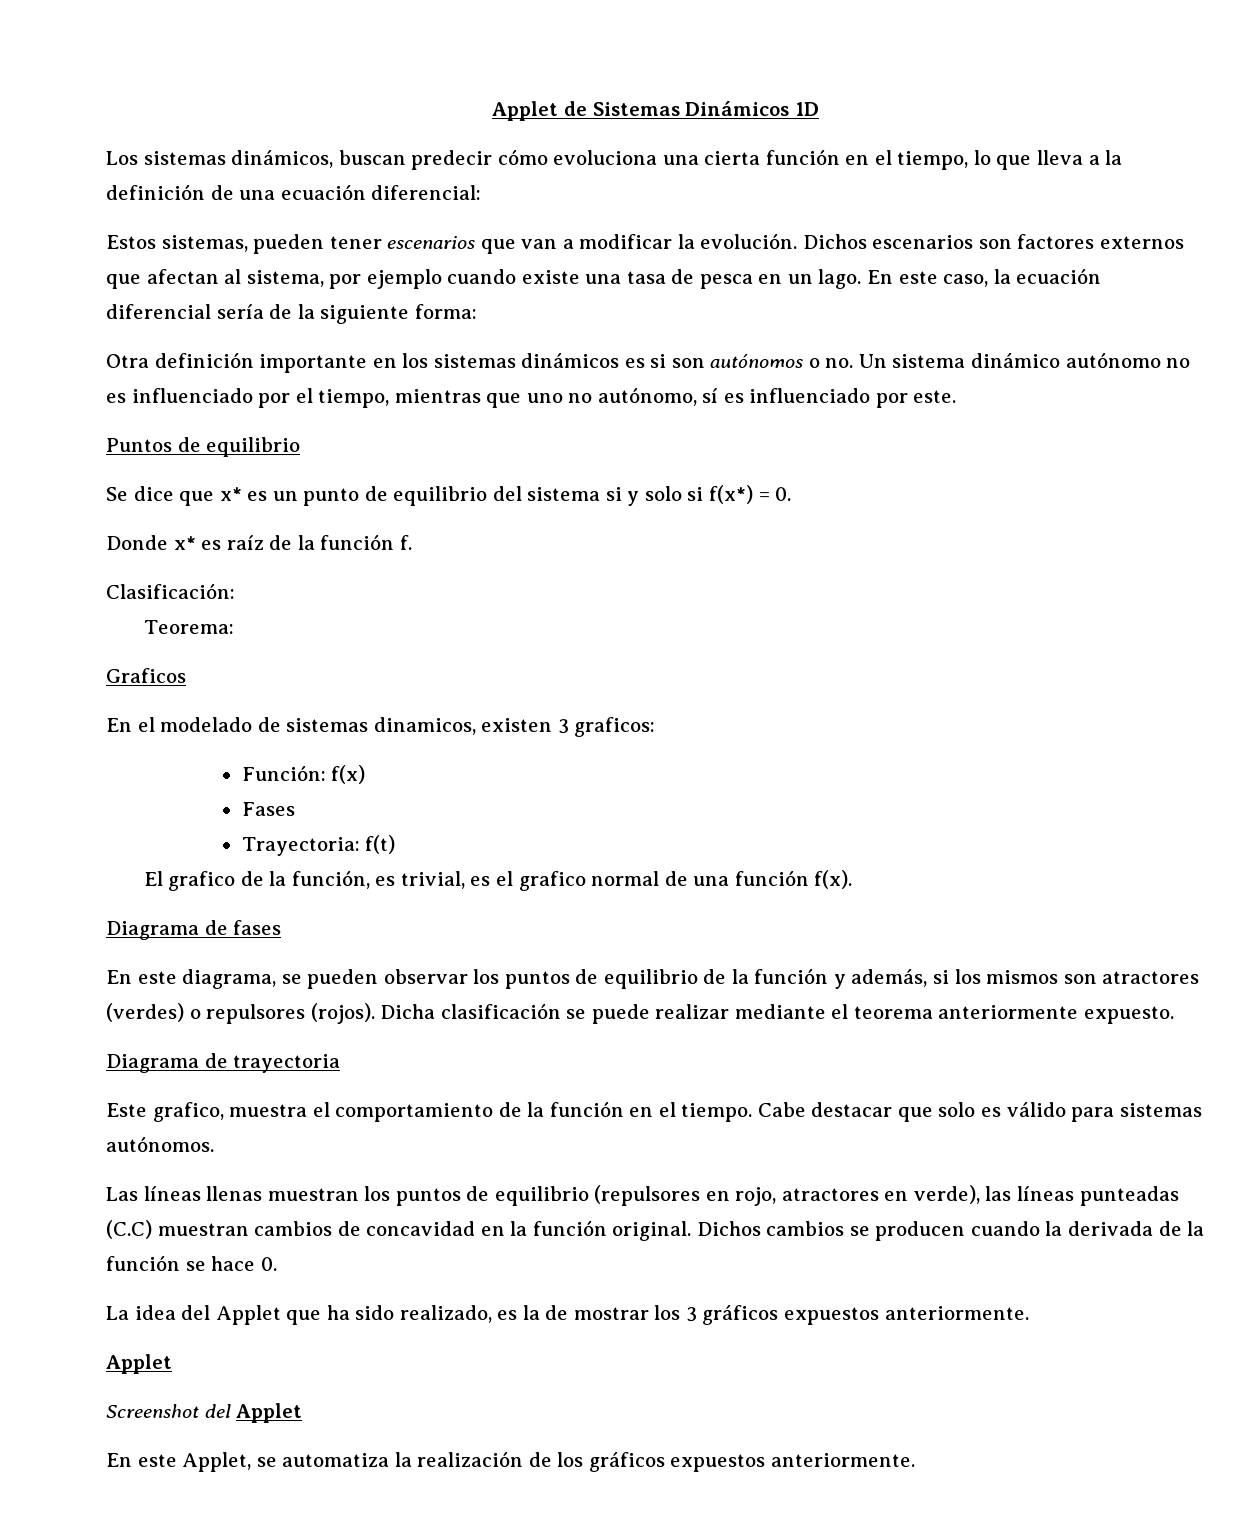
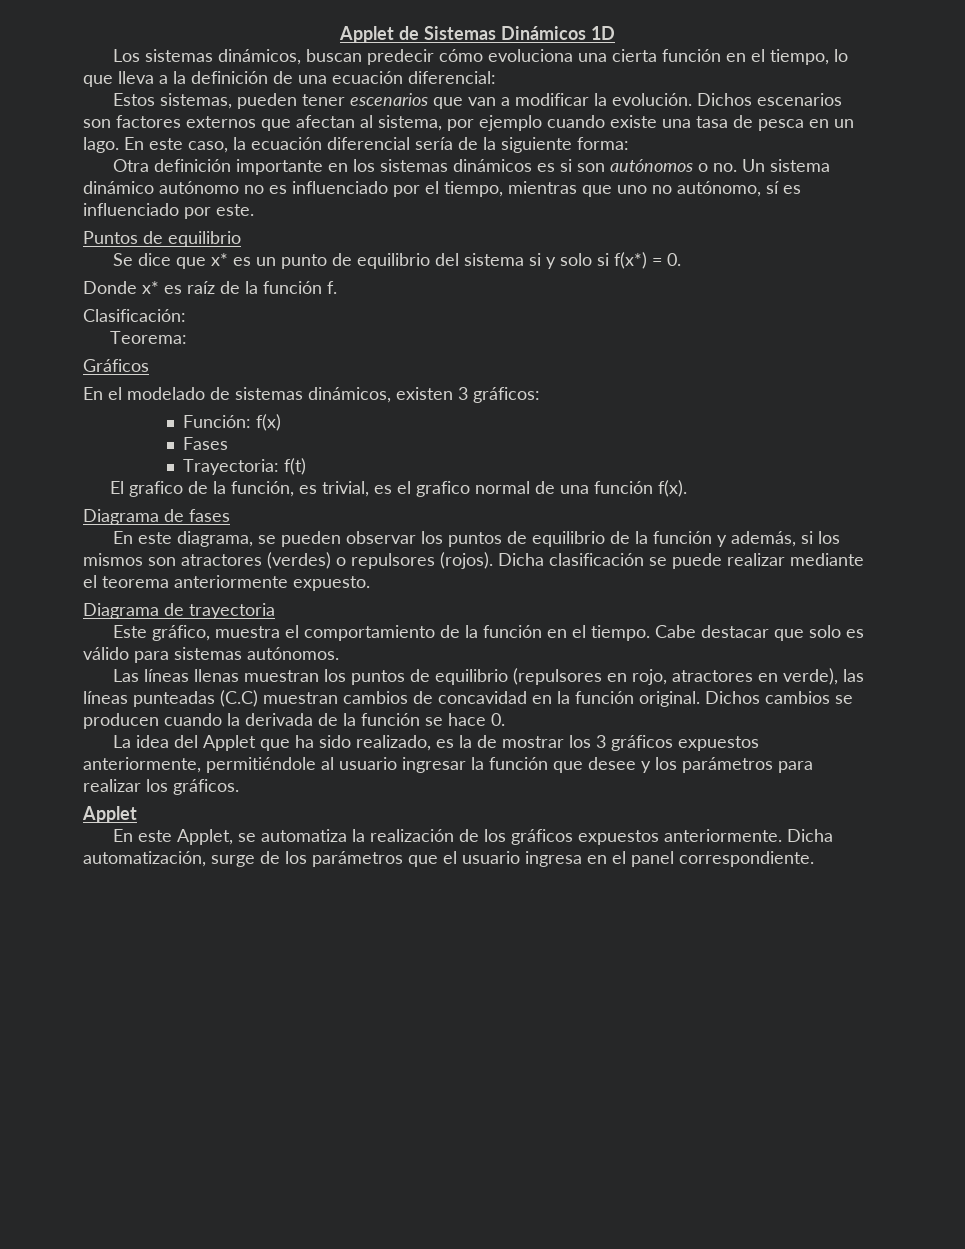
[106,668,186,683] Graficos -> [83,359,149,372] Gráficos
[373,717,476,735] dinamicos, -> [308,387,391,403] dinámicos,
[574,717,656,737] graficos: -> [473,387,540,403] gráficos:
[152,1102,224,1122] grafico, -> [151,625,210,641] gráfico,
[884,1306,1029,1320] [106,1354,172,1374] [106,1404,231,1418] anteriormente. // Applet // Screenshot del -> [83,757,813,773] [83,779,239,795] anteriormente, permitiéndole al usuario ingresar la función que desee y los parámetros para realizar los gráficos. //
(915, 1460) none -> [786,829,833,842] [83,851,814,867] Dicha automatización, surge de los parámetros que el usuario ingresa en el panel correspondiente.

